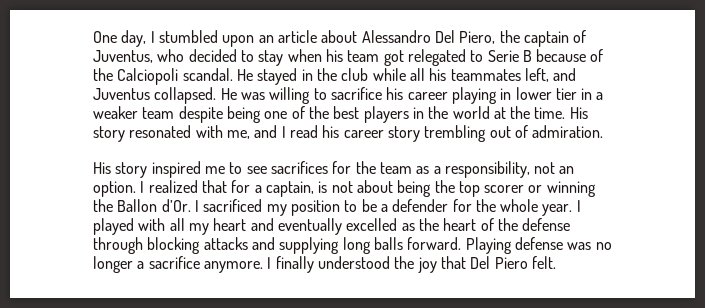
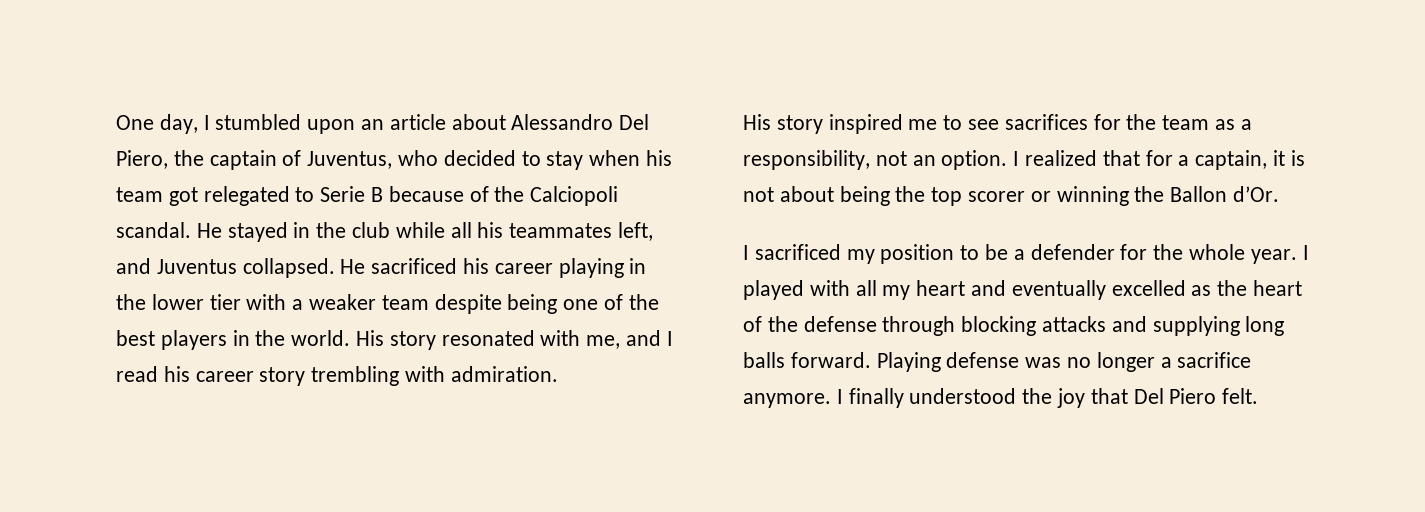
[240,87,382,104] was willing to sacrifice -> [371,258,458,274] sacrificed
(512, 94) none -> [116,294,146,310] the
[581,88,593,100] in -> [246,294,287,310] with
[452,106,566,119] world at the time. -> [291,330,351,346] world.
[489,125,528,138] out of -> [405,366,446,382] with
(314, 189) none -> [1273,150,1286,166] it
(191, 205) none -> (1280, 194) //

